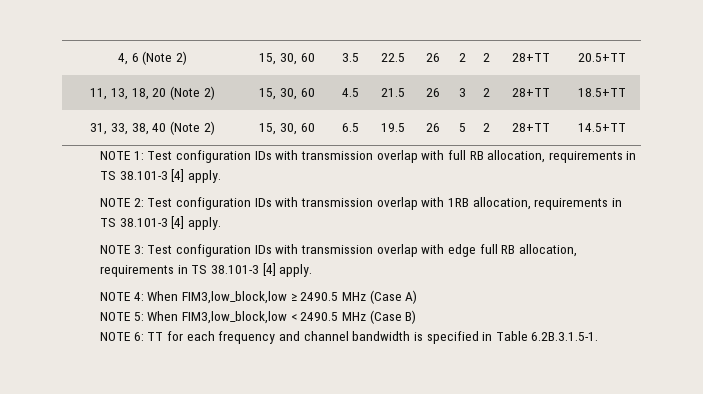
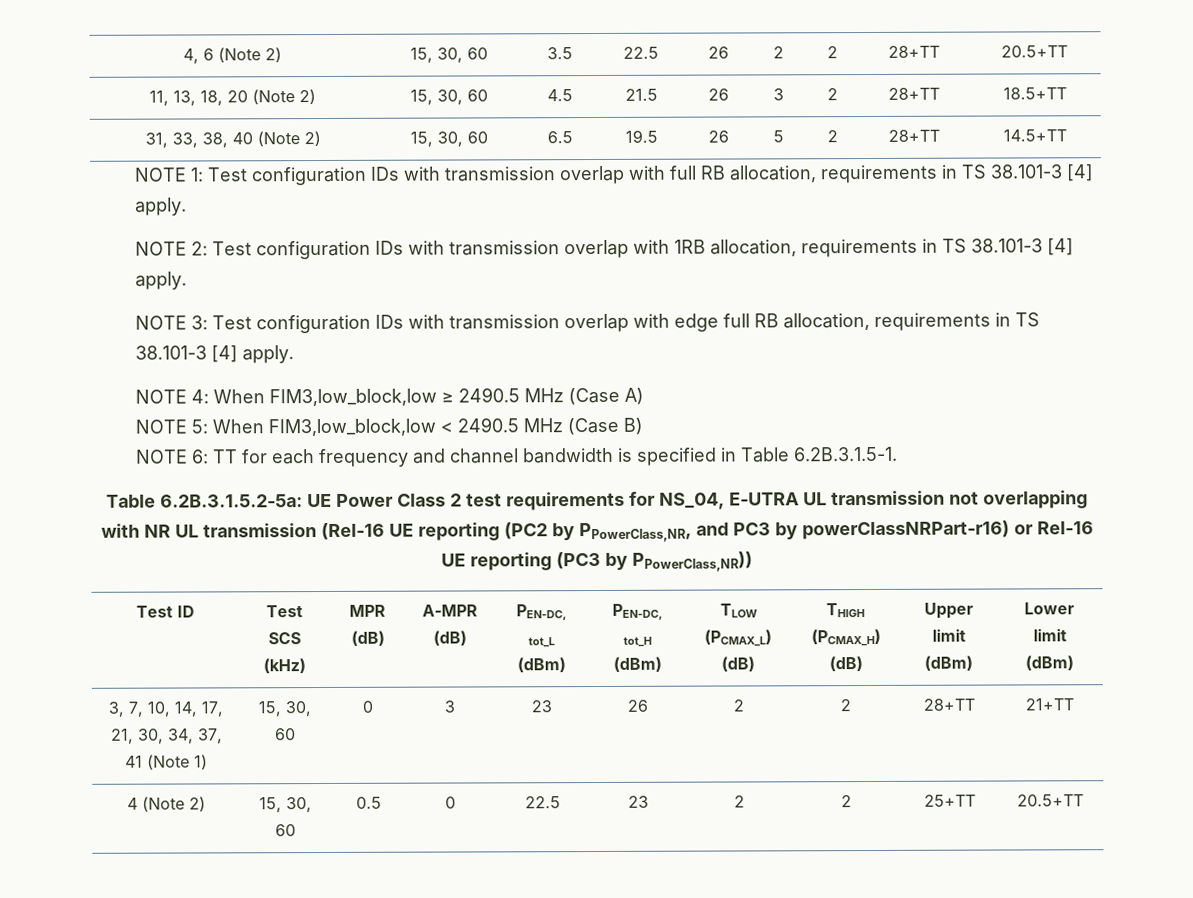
(599, 336) none -> [106,490,1088,511] [100,520,1094,543] [441,551,753,572] [136,605,195,618] [266,605,303,618] [268,632,301,645] [263,658,306,674] [349,604,386,617] [350,630,385,646] [421,604,478,617] [432,630,467,646] [516,604,567,621] [528,637,555,648] [517,657,566,673] [611,603,663,620] [622,636,652,647] [612,656,662,672] [719,603,758,618] [704,629,772,647] [721,656,755,672] [826,603,865,618] [810,628,881,647] [828,656,863,672] [923,602,974,619] [931,628,966,642] [924,655,973,671] [1024,602,1075,615] [1032,628,1067,642] [1025,655,1074,671] [108,701,223,717] [110,728,223,744] [125,754,208,770] [258,701,311,717] [275,728,296,741] [362,700,373,713] [444,700,455,713] [531,700,552,713] [626,699,648,712] [732,699,744,712] [840,699,851,712] [922,698,975,711] [1025,698,1074,711] [127,796,206,812] [259,797,312,813] [275,824,296,837] [355,796,382,809] [445,796,456,809] [524,796,561,809] [627,795,649,808] [733,795,745,808] [841,795,852,808] [923,794,976,807] [1017,794,1084,807] // Table 6.2B.3.1.5.2-5a: UE Power Class 2 test requirements for NS_04, E-UTRA UL transmission not overlapping with NR UL transmission (Rel-16 UE reporting (PC2 by PPowerClass,NR, and PC3 by powerClassNRPart-r16) or Rel-16 UE reporting (PC3 by PPowerClass,NR)) // Test ID | Test SCS (kHz) | MPR (dB) | A-MPR (dB) | PEN-DC, tot_L (dBm) | PEN-DC, tot_H (dBm) | TLOW (PCMAX_L) (dB) | THIGH (PCMAX_H) (dB) | Upper limit (dBm) | Lower limit (dBm) // 3, 7, 10, 14, 17, 21, 30, 34, 37, 41 (Note 1) | 15, 30, 60 | 0 | 3 | 23 | 26 | 2 | 2 | 28+TT | 21+TT // 4 (Note 2) | 15, 30, 60 | 0.5 | 0 | 22.5 | 23 | 2 | 2 | 25+TT | 20.5+TT

